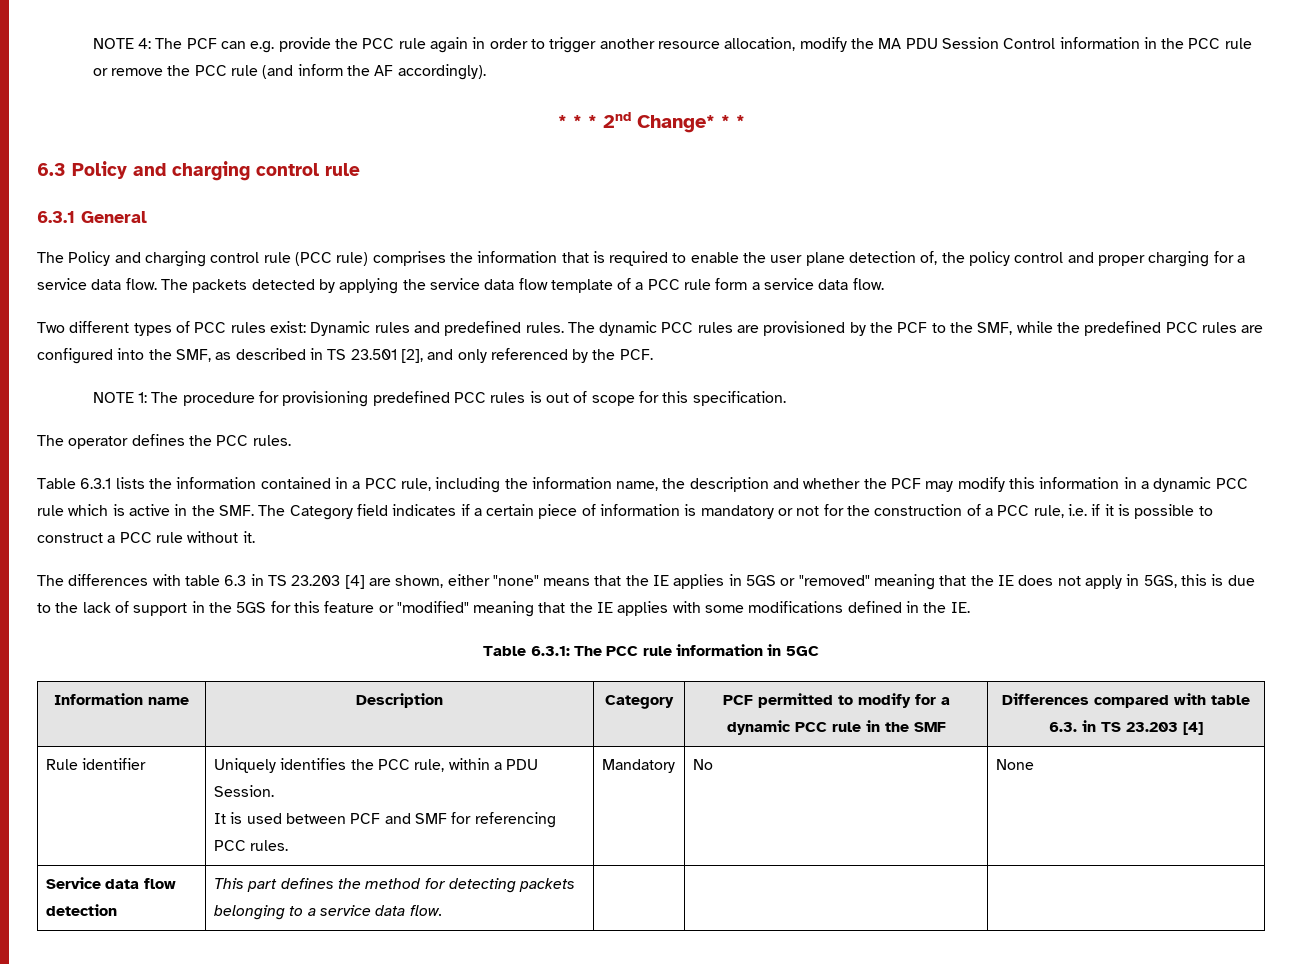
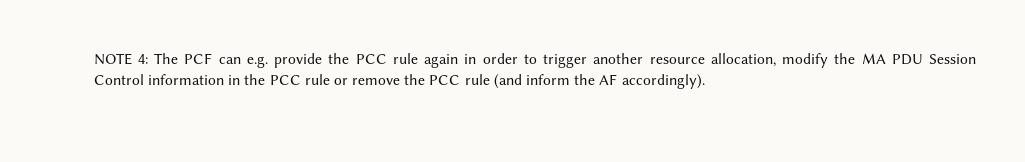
[557,112,745,133] [37,161,360,181] [37,211,147,223] [37,251,1245,267] [37,278,884,294] [37,321,1264,336] [37,348,653,364] [92,391,786,407] [37,434,291,449] [37,477,1248,493] [37,504,1213,520] [37,531,255,543] [37,574,1255,590] [37,601,970,617] [483,644,819,656] [54,693,189,705] [356,693,443,708] [605,695,674,709] [722,693,950,708] [726,720,946,735] [1002,693,1250,708] [1049,720,1203,735] [45,758,147,770] [213,758,539,773] [213,785,274,797] [213,812,556,828] [213,840,289,851] [601,759,675,773] [692,759,713,770] [995,759,1034,770] [45,877,176,889] [45,904,117,916] [213,878,576,893] [213,905,442,920] // * * * 2nd Change* * * // 6.3 Policy and charging control rule // 6.3.1 General // The Policy and charging control rule (PCC rule) comprises the information that is required to enable the user plane detection of, the policy control and proper charging for a service data flow. The packets detected by applying the service data flow template of a PCC rule form a service data flow. // Two different types of PCC rules exist: Dynamic rules and predefined rules. The dynamic PCC rules are provisioned by the PCF to the SMF, while the predefined PCC rules are configured into the SMF, as described in TS 23.501 [2], and only referenced by the PCF. // NOTE 1: The procedure for provisioning predefined PCC rules is out of scope for this specification. // The operator defines the PCC rules. // Table 6.3.1 lists the information contained in a PCC rule, including the information name, the description and whether the PCF may modify this information in a dynamic PCC rule which is active in the SMF. The Category field indicates if a certain piece of information is mandatory or not for the construction of a PCC rule, i.e. if it is possible to construct a PCC rule without it. // The differences with table 6.3 in TS 23.203 [4] are shown, either "none" means that the IE applies in 5GS or "removed" meaning that the IE does not apply in 5GS, this is due to the lack of support in the 5GS for this feature or "modified" meaning that the IE applies with some modifications defined in the IE. // Table 6.3.1: The PCC rule information in 5GC // Information name | Description | Category | PCF permitted to modify for a dynamic PCC rule in the SMF | Differences compared with table 6.3. in TS 23.203 [4] // Rule identifier | Uniquely identifies the PCC rule, within a PDU Session. // It is used between PCF and SMF for referencing PCC rules. | Mandatory | No | None // Service data flow detection | This part defines the method for detecting packets belonging to a service data flow. | | | -> (705, 81) none

